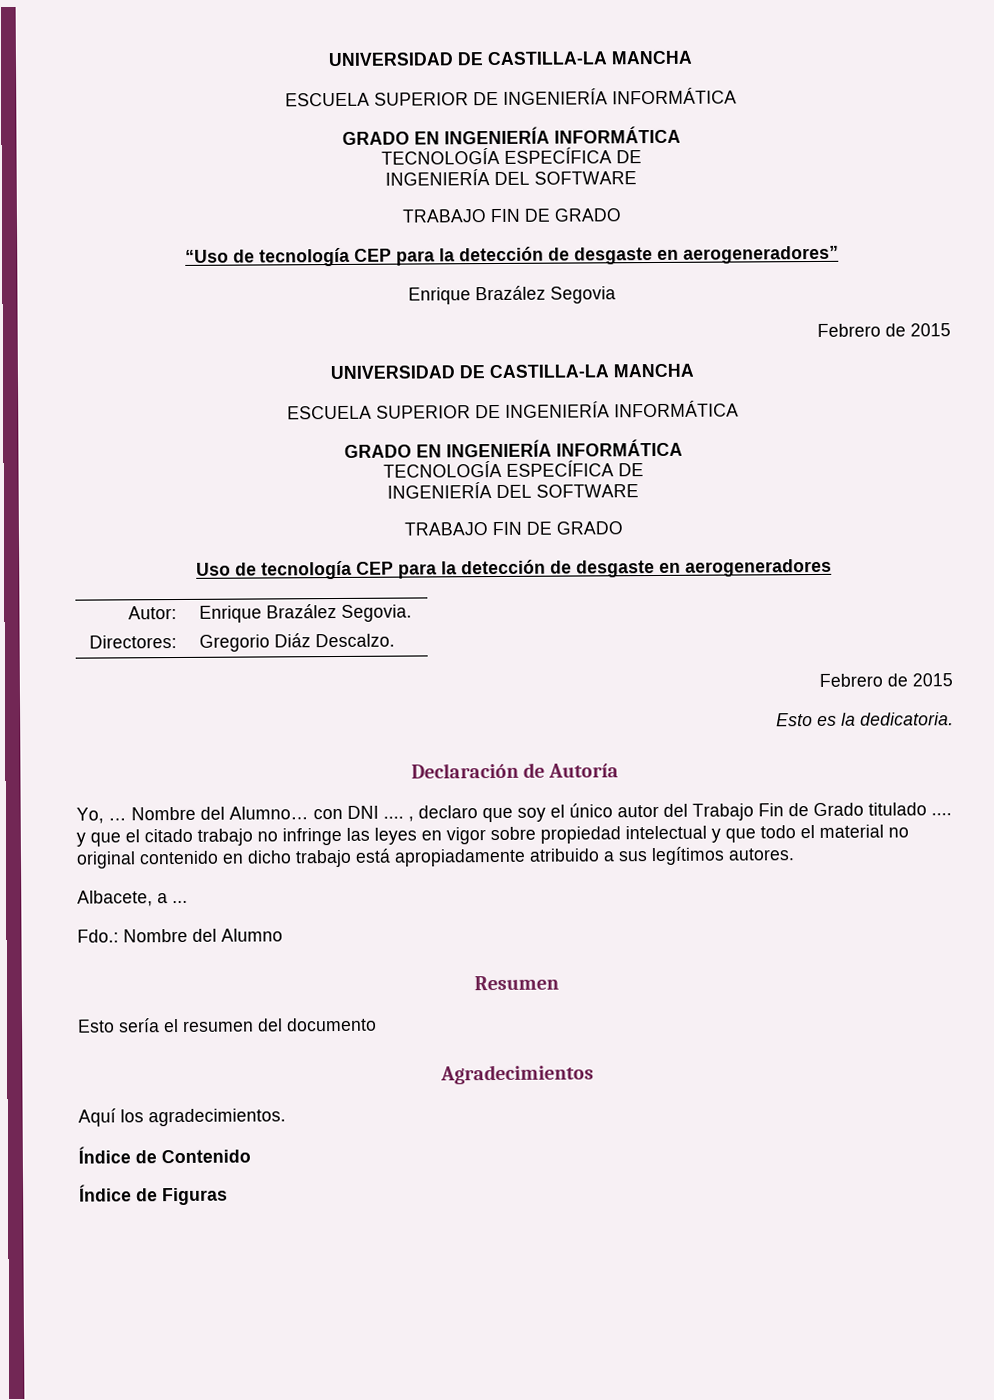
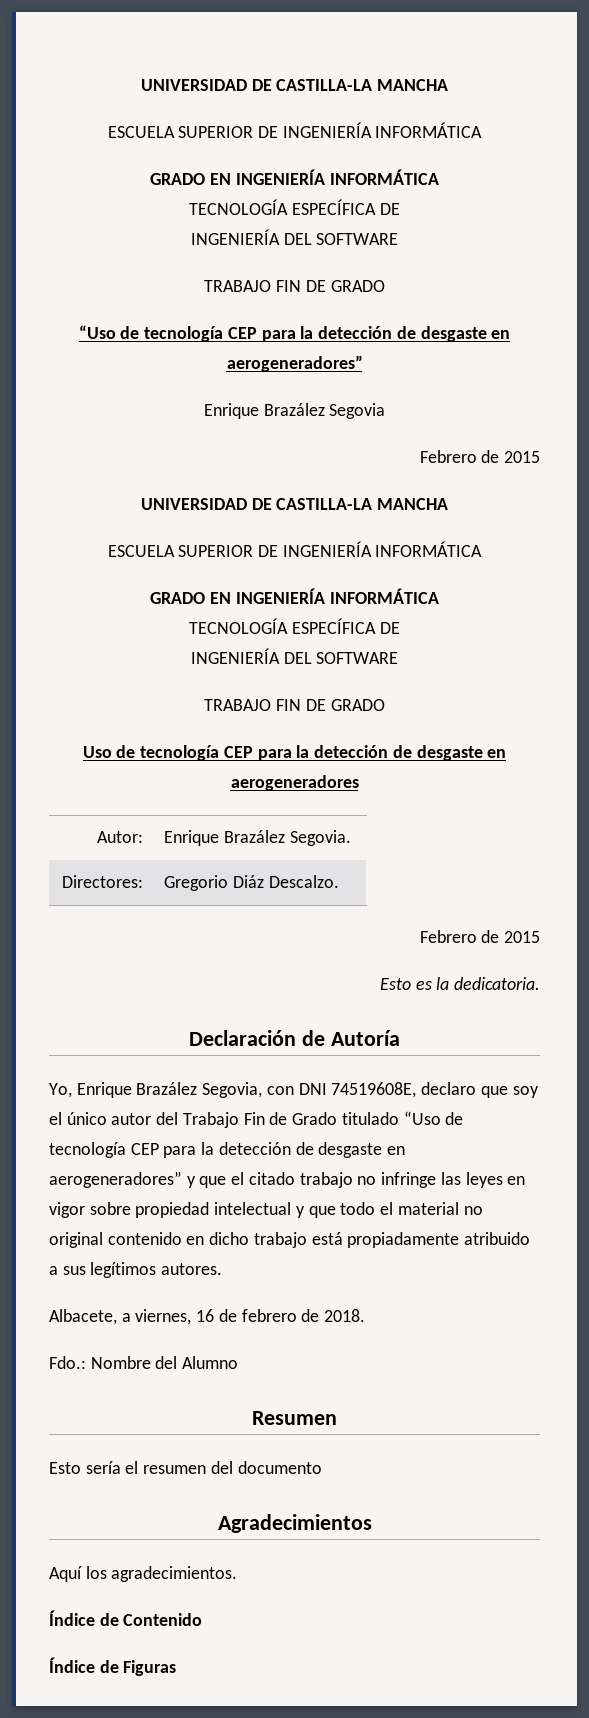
[108,805,414,822] … Nombre del Alumno… con DNI .... , -> [76,1082,417,1098] Enrique Brazález Segovia, con DNI 74519608E,
[931,813,952,816] .... -> [403,1111,464,1125] [49,1142,406,1158] [49,1171,182,1188] “Uso de tecnología CEP para la detección de desgaste en aerogeneradores”
[394,848,526,867] apropiadamente -> [347,1232,460,1248] propiadamente
[172,900,188,904] ... -> [135,1309,366,1325] viernes, 16 de febrero de 2018.

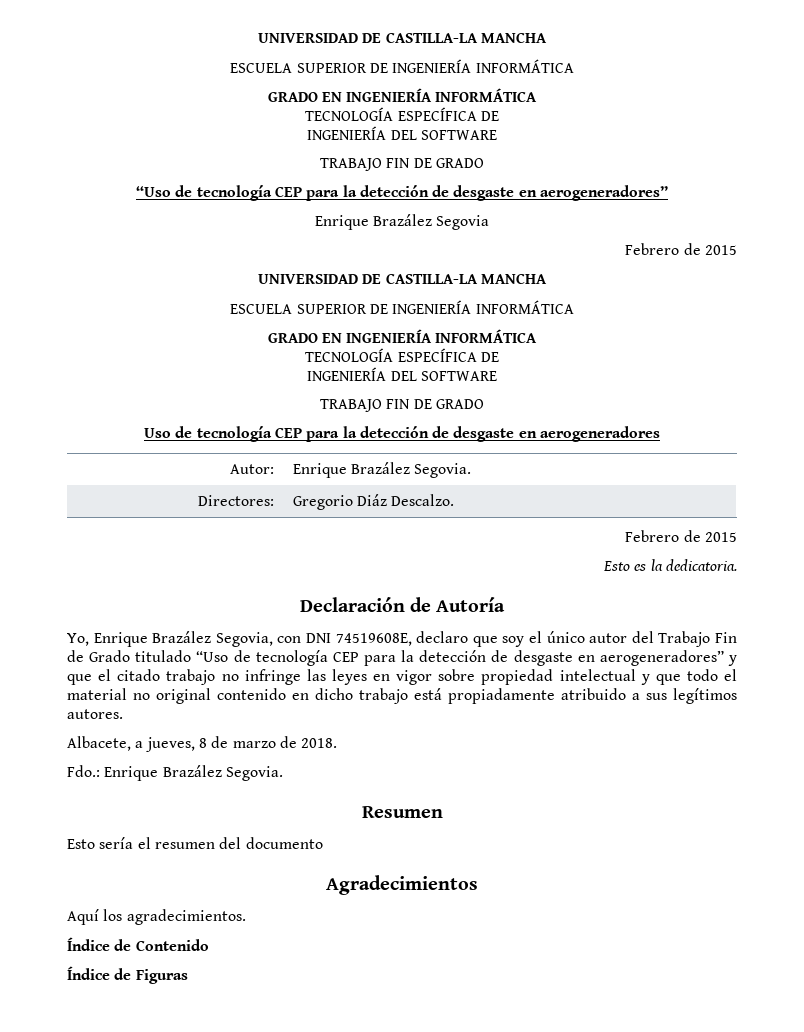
[135,1309,297,1325] viernes, 16 de febrero -> [145,736,276,752] jueves, 8 de marzo
[90,1356,239,1369] Nombre del Alumno -> [104,765,283,781] Enrique Brazález Segovia.

